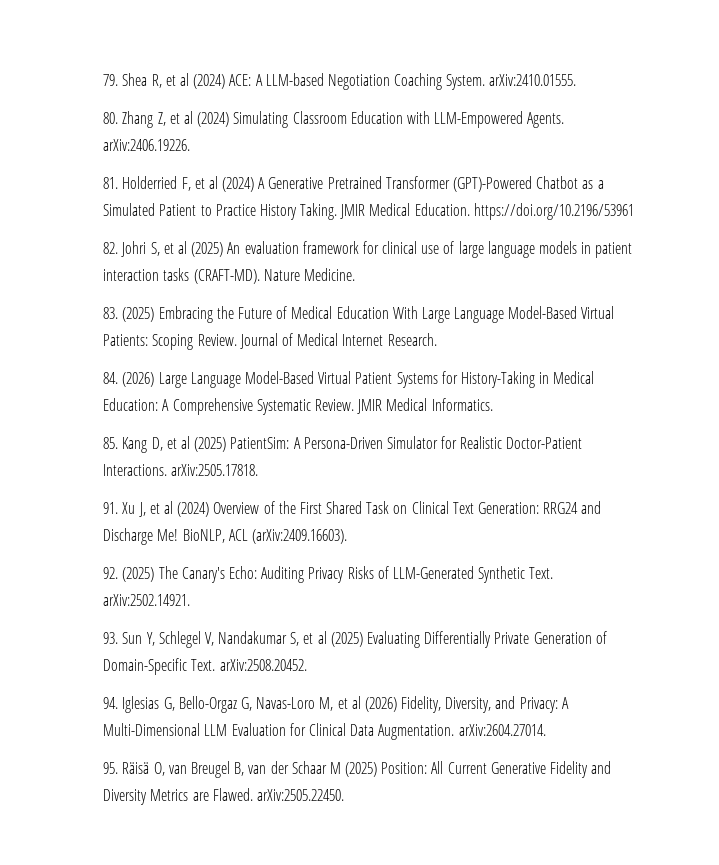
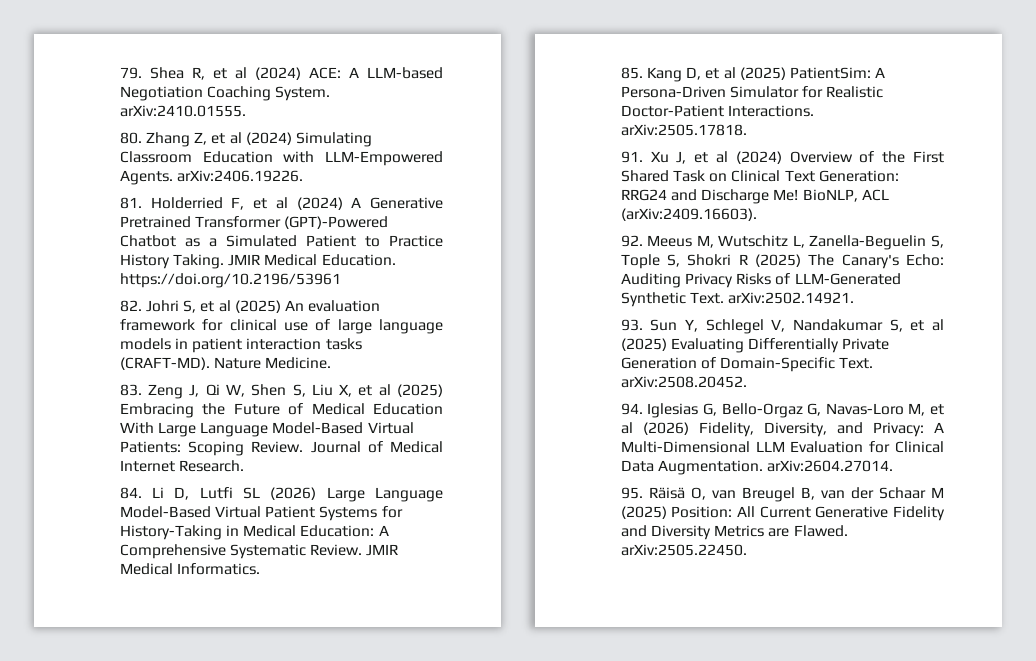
(119, 313) none -> [148,384,391,399] Zeng J, Qi W, Shen S, Liu X, et al
(119, 378) none -> [152,487,261,500] Li D, Lutfi SL
(119, 573) none -> [647,235,944,250] [620,254,748,269] Meeus M, Wutschitz L, Zanella-Beguelin S, Tople S, Shokri R

